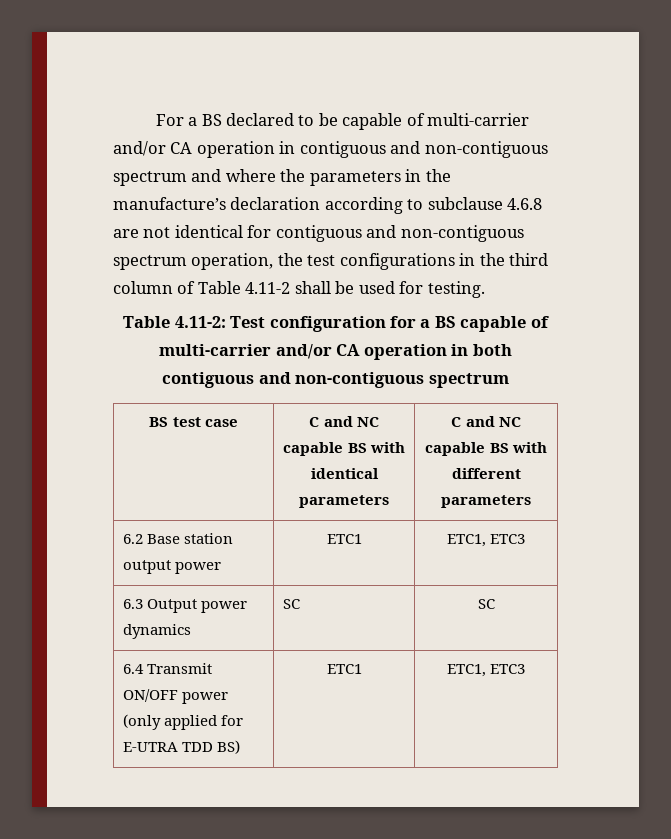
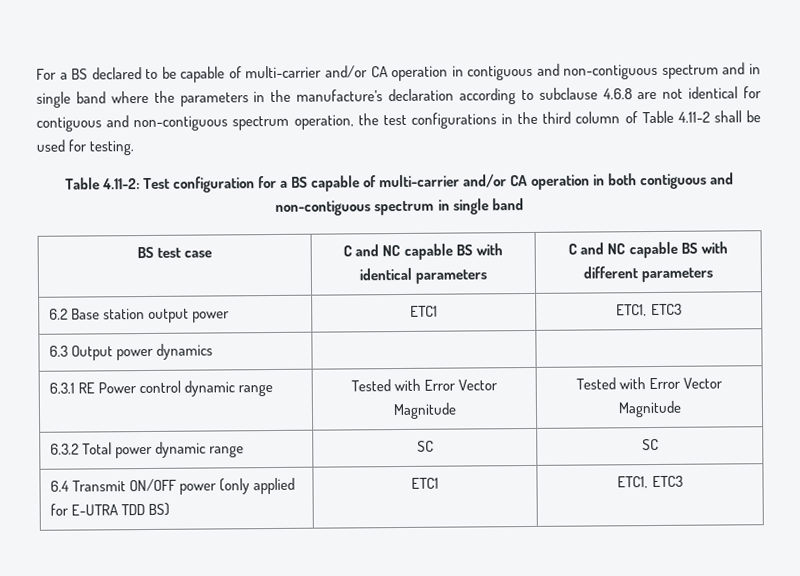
(222, 175) none -> [748,63,761,75] [36,91,106,108] in single band
(509, 380) none -> [437,198,524,215] in single band
(191, 631) none -> [49,380,274,397] [350,378,499,392] [392,402,457,420] [575,377,724,390] [617,400,682,418] [50,441,245,459] | // 6.3.1 RE Power control dynamic range | Tested with Error Vector Magnitude | Tested with Error Vector Magnitude // 6.3.2 Total power dynamic range |

